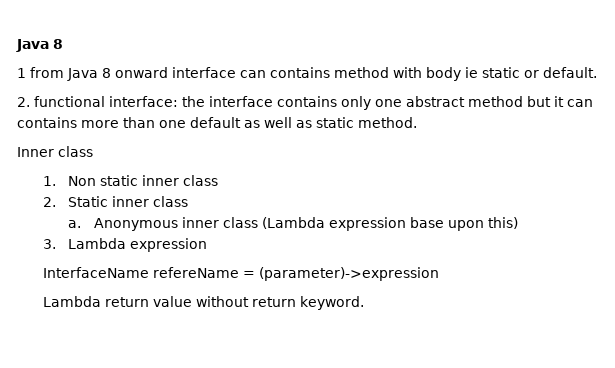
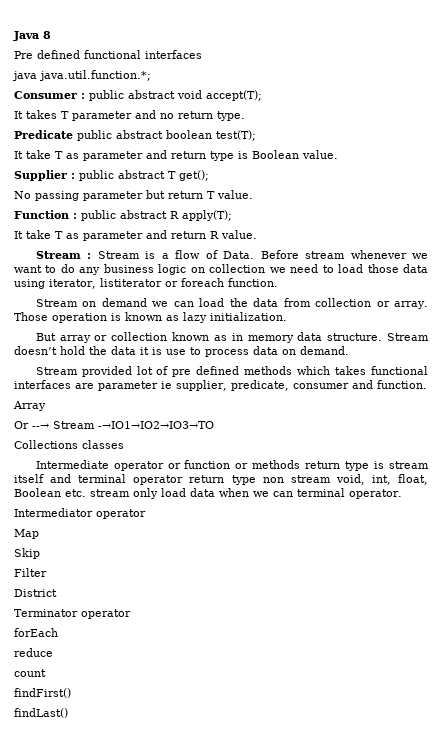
[17,67,597,81] [17,96,593,110] [17,117,417,128] [17,146,93,157] [42,175,219,186] [42,196,189,207] [68,217,519,231] [42,238,208,252] [42,267,439,281] [42,296,364,310] 1 from Java 8 onward interface can contains method with body ie static or default. // 2. functional interface: the interface contains only one abstract method but it can contains more than one default as well as static method. // Inner class // 1. Non static inner class // 2. Static inner class // a. Anonymous inner class (Lambda expression base upon this) // 3. Lambda expression // InterfaceName refereName = (parameter)->expression // Lambda return value without return keyword. -> [14,50,202,59] [12,70,151,81] [14,90,262,101] [14,110,245,121] [14,130,256,141] [14,150,338,161] [14,170,209,181] [14,190,253,201] [14,210,232,221] [14,230,257,241] [35,250,428,259] [14,264,428,275] [14,278,278,289] [35,298,429,309] [14,312,287,323] [35,332,429,343] [14,346,349,357] [35,366,428,377] [14,380,427,391] [13,401,46,411] [14,421,214,429] [14,440,124,449] [35,460,429,471] [14,474,429,485] [14,488,402,499] [14,508,146,519] [14,529,39,539] [14,548,40,559] [14,568,47,577] [14,589,57,597] [14,609,131,619] [14,628,58,637] [14,648,53,657] [14,669,46,677] [14,688,71,698] [14,708,68,718] Pre defined functional interfaces // java java.util.function.*; // Consumer : public abstract void accept(T); // It takes T parameter and no return type. // Predicate public abstract boolean test(T); // It take T as parameter and return type is Boolean value. // Supplier : public abstract T get(); // No passing parameter but return T value. // Function : public abstract R apply(T); // It take T as parameter and return R value. // Stream : Stream is a flow of Data. Before stream whenever we want to do any business logic on collection we need to load those data using iterator, listiterator or foreach function. // Stream on demand we can load the data from collection or array. Those operation is known as lazy initialization. // But array or collection known as in memory data structure. Stream doesn’t hold the data it is use to process data on demand. // Stream provided lot of pre defined methods which takes functional interfaces are parameter ie supplier, predicate, consumer and function. // Array // Or --→ Stream -→IO1→IO2→IO3→TO // Collections classes // Intermediate operator or function or methods return type is stream itself and terminal operator return type non stream void, int, float, Boolean etc. stream only load data when we can terminal operator. // Intermediator operator // Map // Skip // Filter // District // Terminator operator // forEach // reduce // count // findFirst() // findLast()

